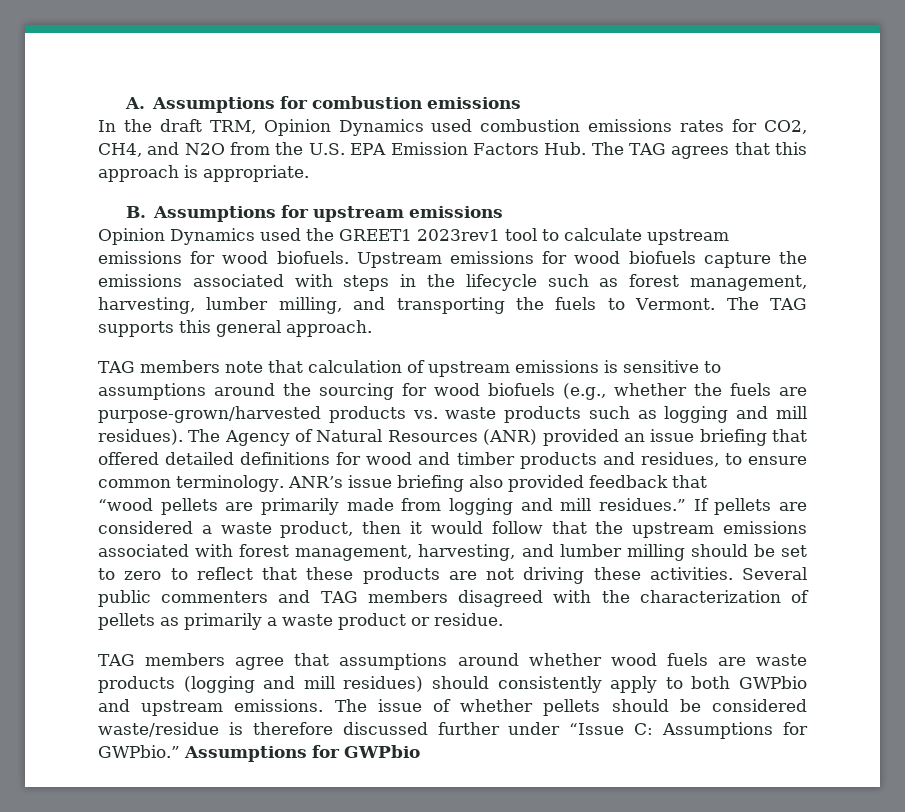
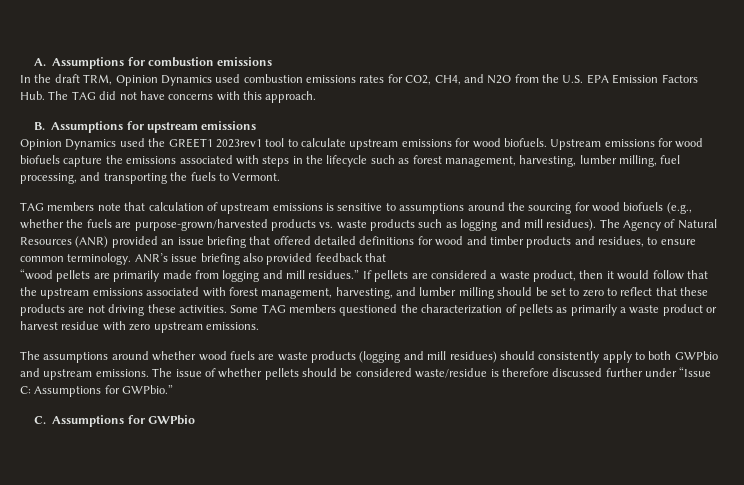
[671,142,807,159] [98,165,309,182] agrees that this approach is appropriate. -> [99,91,317,103] did not have concerns with this approach.
(342, 305) none -> [660,155,681,164] [20,173,77,184] fuel processing,
[726,297,808,310] [98,320,372,337] The TAG supports this general approach. -> (281, 177) none
[742,567,807,580] [98,590,592,607] Several public commenters and TAG members disagreed with -> [230,304,398,316] Some TAG members questioned
[434,613,503,626] [98,653,330,670] residue. // TAG members agree that -> [20,321,259,333] [20,351,40,360] harvest residue with zero upstream emissions. // The
(180, 751) none -> [34,416,47,424] // C.

